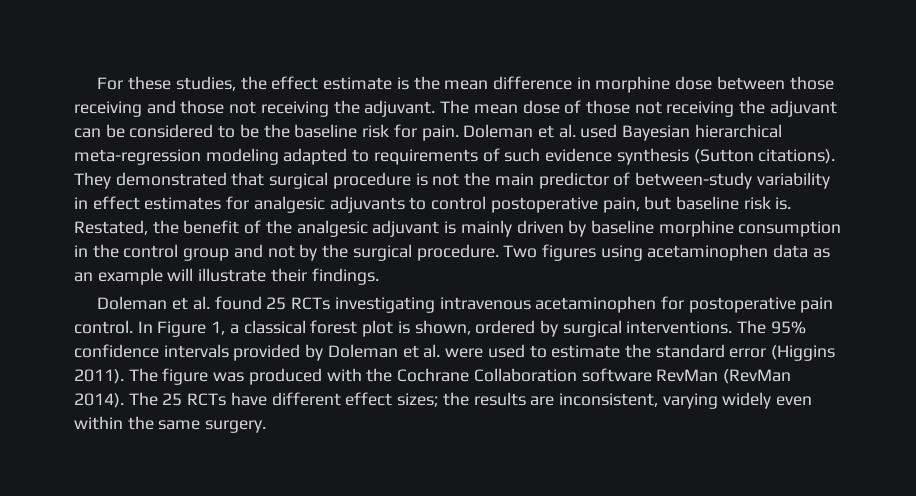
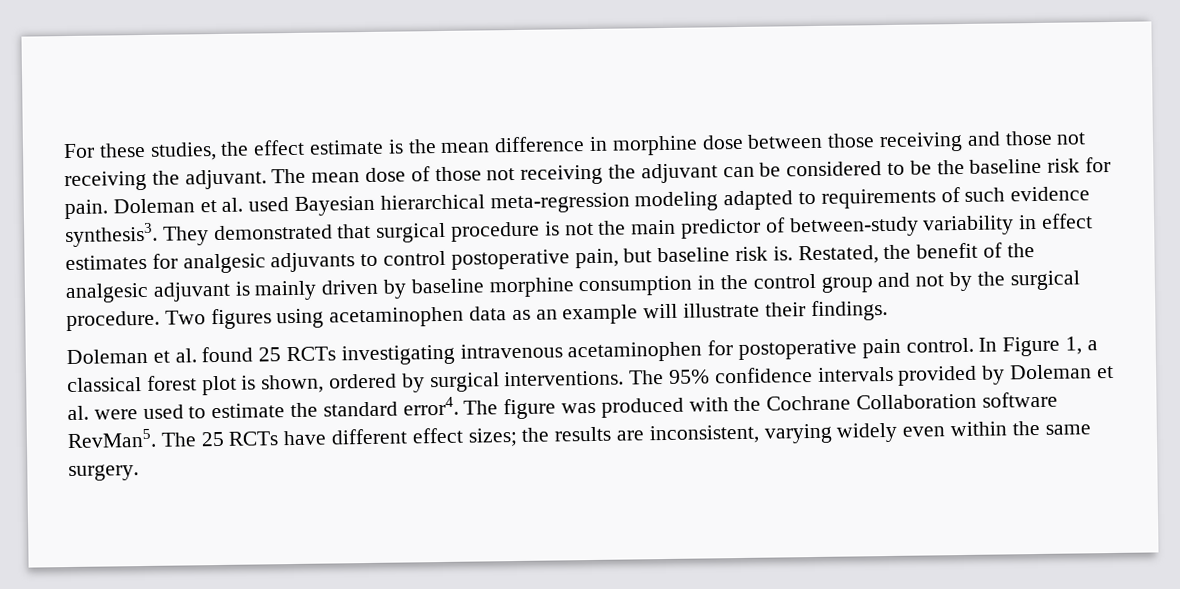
[616,148,836,165] synthesis (Sutton citations). -> [65,222,158,248] synthesis3.
[729,345,836,361] [74,369,124,384] error (Higgins 2011). -> [402,396,459,416] error4.
[656,369,791,384] [74,393,124,408] RevMan (RevMan 2014). -> [67,428,157,449] RevMan5.

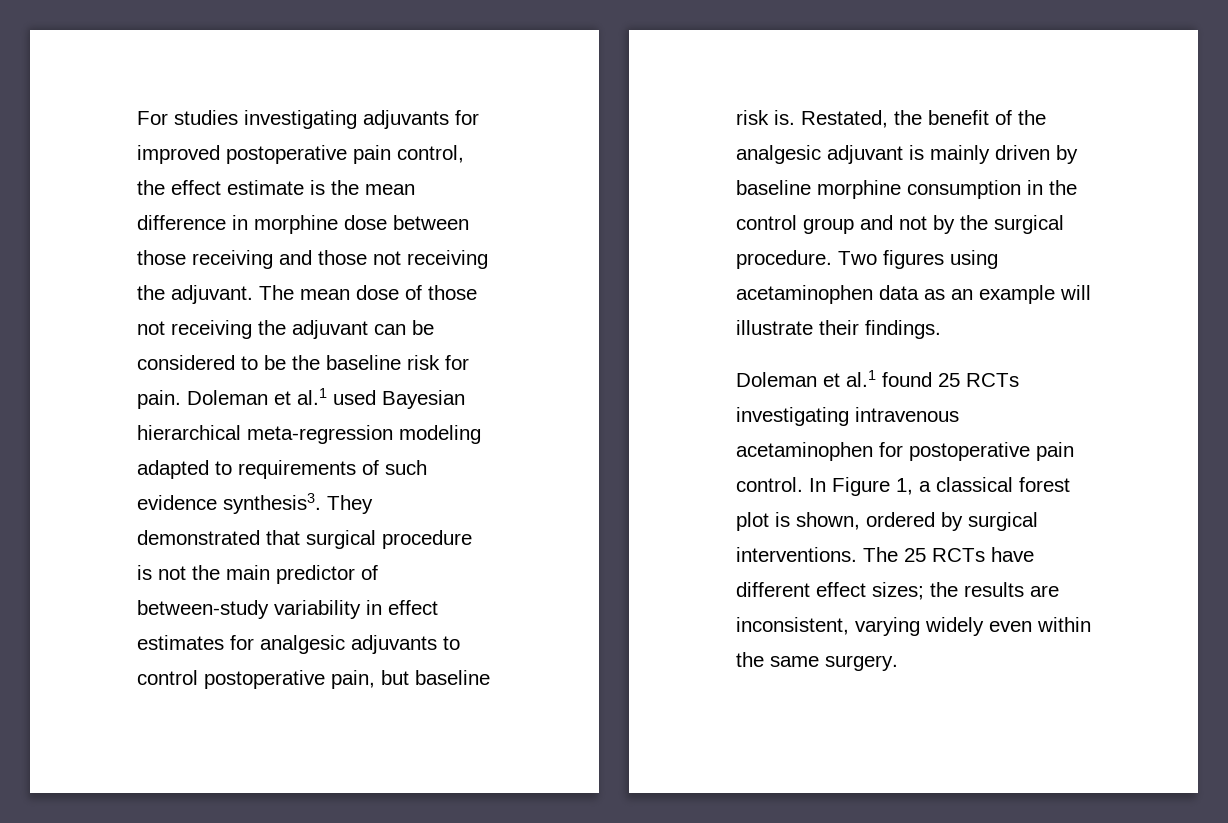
[98,142,217,161] these studies, -> [174,110,479,129] [137,145,464,164] studies investigating adjuvants for improved postoperative pain control,
[221,197,244,212] al. -> [297,388,327,405] al.1
[174,348,197,363] al. -> [846,370,876,387] al.1
[669,364,1114,386] [67,391,1058,421] [67,428,197,449] 95% confidence intervals provided by Doleman et al. were used to estimate the standard error4. The figure was produced with the Cochrane Collaboration software RevMan5. The -> (898, 554) none

